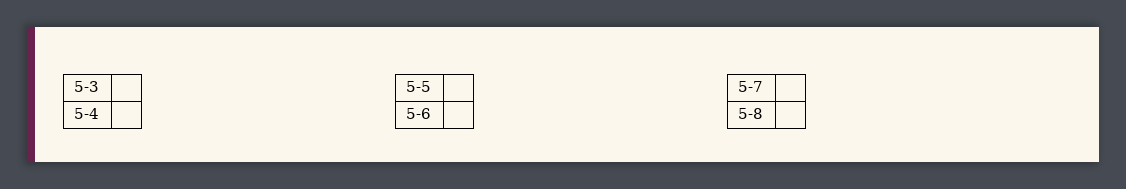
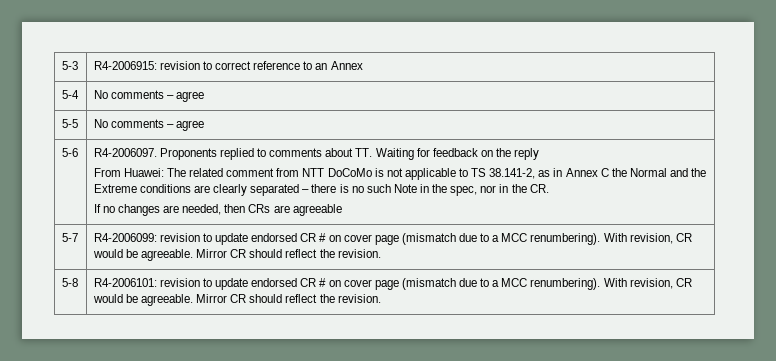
[74,108,100,119] [406,81,432,92] [406,108,432,119] [738,81,764,92] [738,108,764,119] // 5-4 | // 5-5 | // 5-6 | // 5-7 | // 5-8 | -> [93,61,363,70] [61,90,79,99] [93,90,205,102] [61,119,78,128] [93,119,205,131] [61,148,78,157] [93,148,540,160] [93,168,707,180] [93,184,549,196] [93,204,342,216] [61,233,78,242] [93,233,692,245] [92,249,381,261] [61,278,78,287] [93,278,692,290] [92,294,381,306] R4-2006915: revision to correct reference to an Annex // 5-4 | No comments – agree // 5-5 | No comments – agree // 5-6 | R4-2006097. Proponents replied to comments about TT. Waiting for feedback on the reply // From Huawei: The related comment from NTT DoCoMo is not applicable to TS 38.141-2, as in Annex C the Normal and the Extreme conditions are clearly separated – there is no such Note in the spec, nor in the CR. // If no changes are needed, then CRs are agreeable // 5-7 | R4-2006099: revision to update endorsed CR # on cover page (mismatch due to a MCC renumbering). With revision, CR would be agreeable. Mirror CR should reflect the revision. // 5-8 | R4-2006101: revision to update endorsed CR # on cover page (mismatch due to a MCC renumbering). With revision, CR would be agreeable. Mirror CR should reflect the revision.

